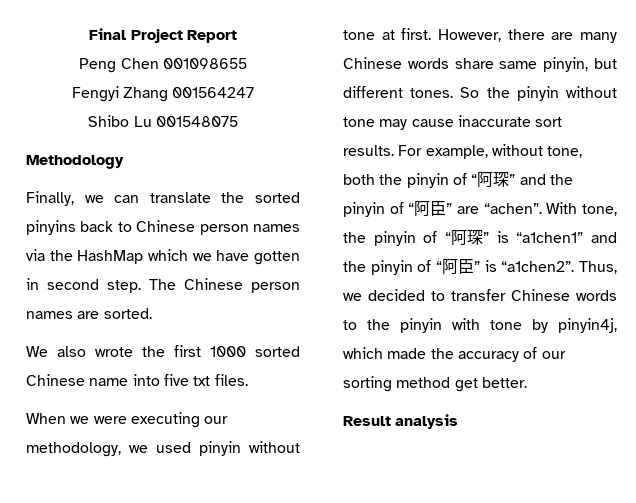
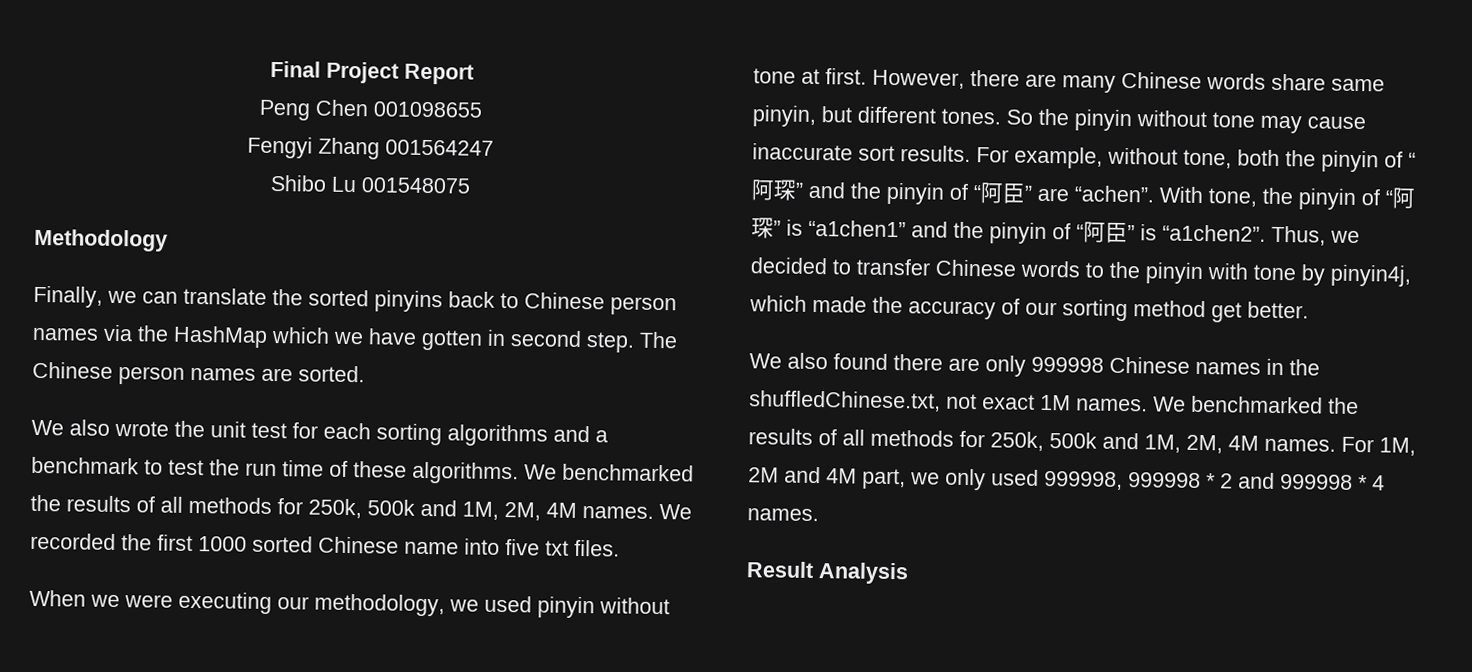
(165, 351) none -> [210,421,608,447] [31,456,694,485] [30,494,692,521] [30,532,152,551] unit test for each sorting algorithms and a benchmark to test the run time of these algorithms. We benchmarked the results of all methods for 250k, 500k and 1M, 2M, 4M names. We recorded the
(527, 382) none -> [749,352,1320,377] [749,390,1359,415] [748,428,1416,456] [748,466,1385,491] [747,508,819,522] // We also found there are only 999998 Chinese names in the shuffledChinese.txt, not exact 1M names. We benchmarked the results of all methods for 250k, 500k and 1M, 2M, 4M names. For 1M, 2M and 4M part, we only used 999998, 999998 * 2 and 999998 * 4 names.
[395,414,459,429] analysis -> [818,562,909,585] Analysis

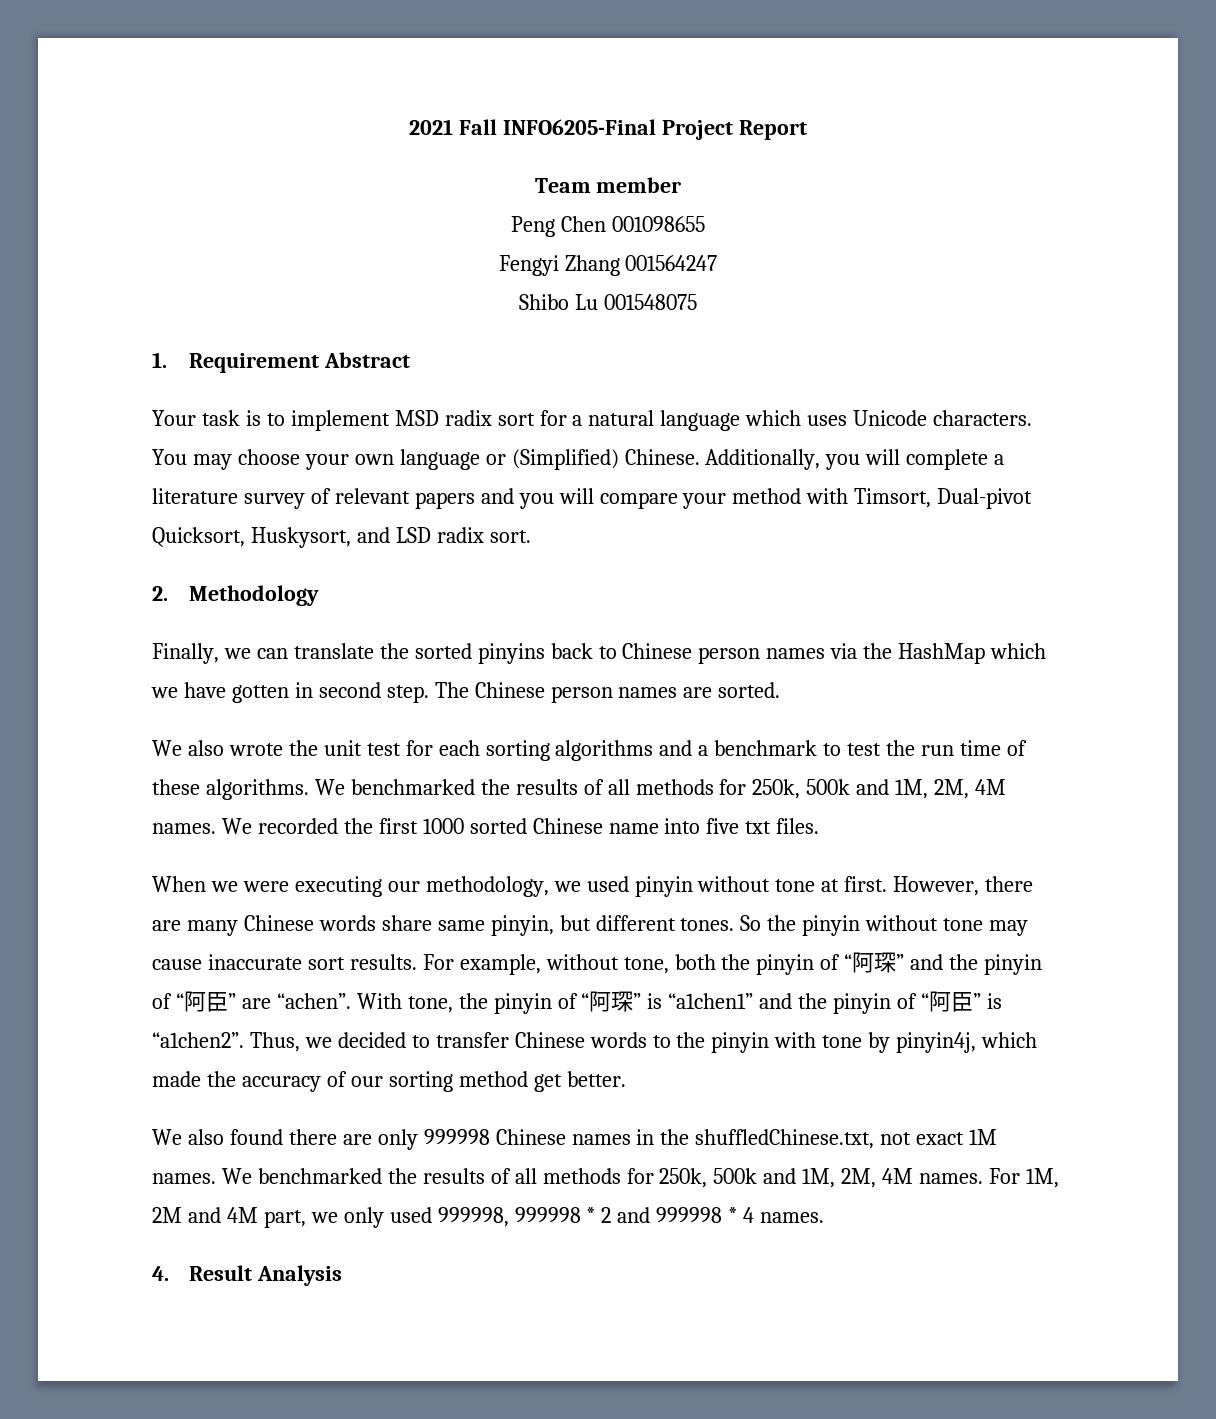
[269,60,321,78] Final -> [409,119,656,135] 2021 Fall INFO6205-Final
(474, 74) none -> [534,177,682,193] // Team member
(471, 185) none -> [152,352,410,373] [152,410,1033,431] [152,449,1005,470] [152,488,1033,509] [152,527,531,548] [152,586,168,601] 1. Requirement Abstract // Your task is to implement MSD radix sort for a natural language which uses Unicode characters. You may choose your own language or (Simplified) Chinese. Additionally, you will complete a literature survey of relevant papers and you will compare your method with Timsort, Dual-pivot Quicksort, Huskysort, and LSD radix sort. // 2.
(819, 515) none -> [152,1266,169,1281] 4.

